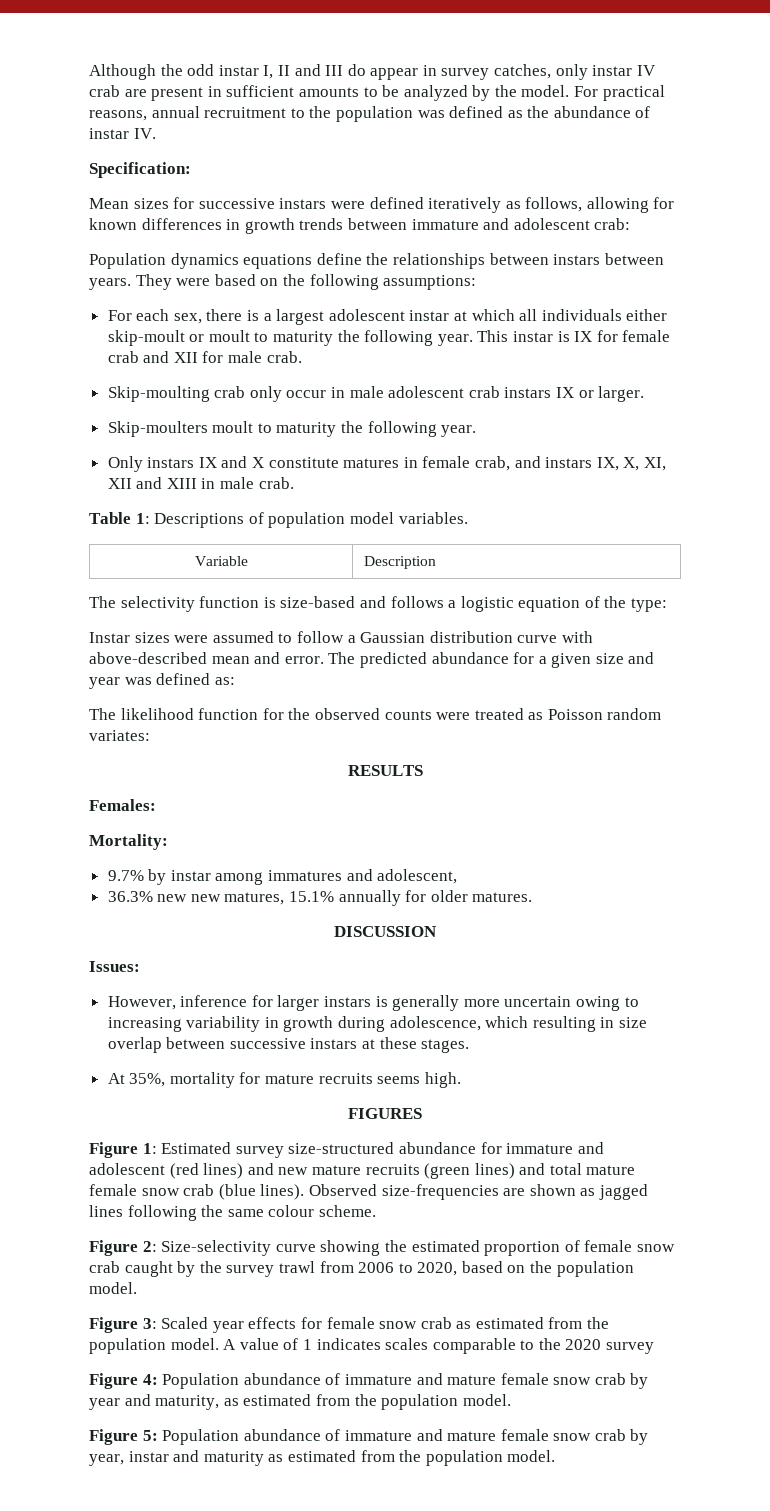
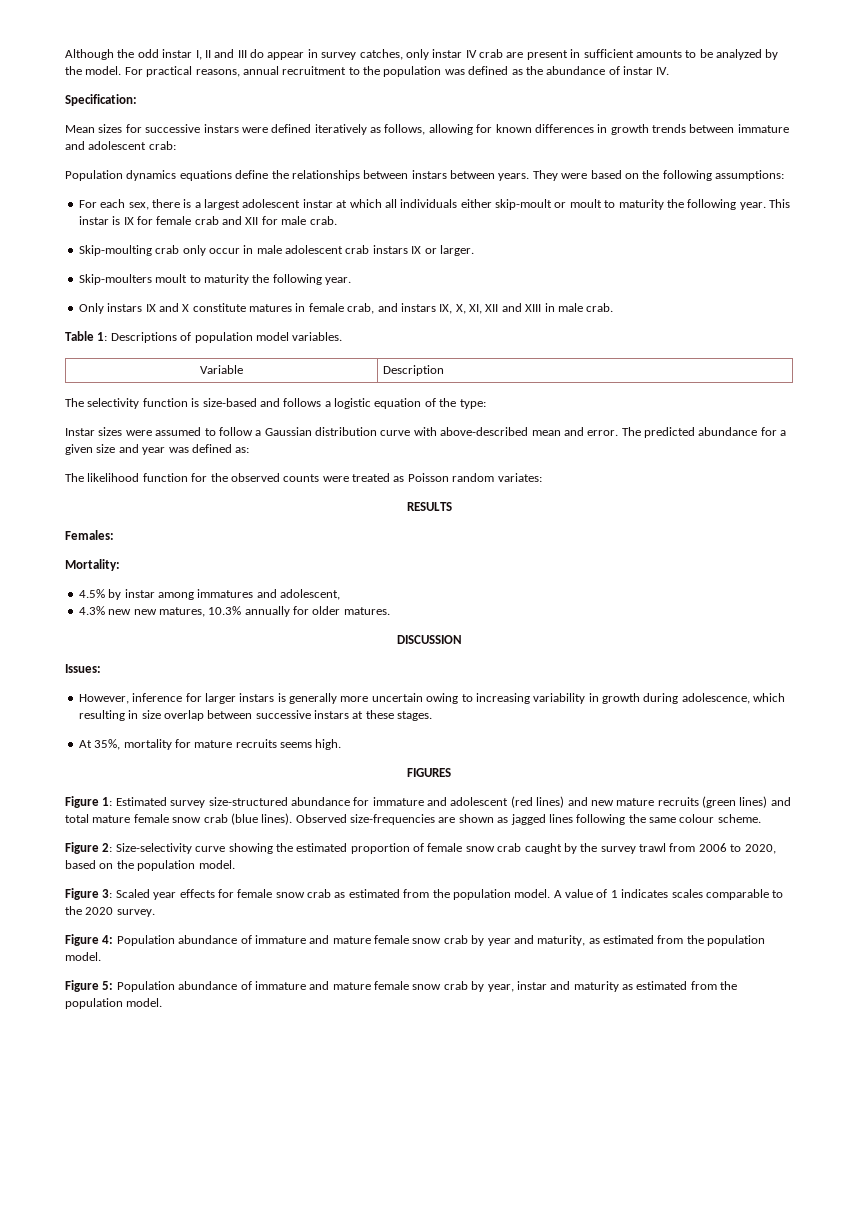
[107,870,144,881] 9.7% -> [78,589,105,598] 4.5%
[107,891,153,902] 36.3% -> [78,606,105,615] 4.3%
[289,891,335,902] 15.1% -> [208,606,242,615] 10.3%
[606,1342,655,1354] survey -> [116,909,155,917] survey.

